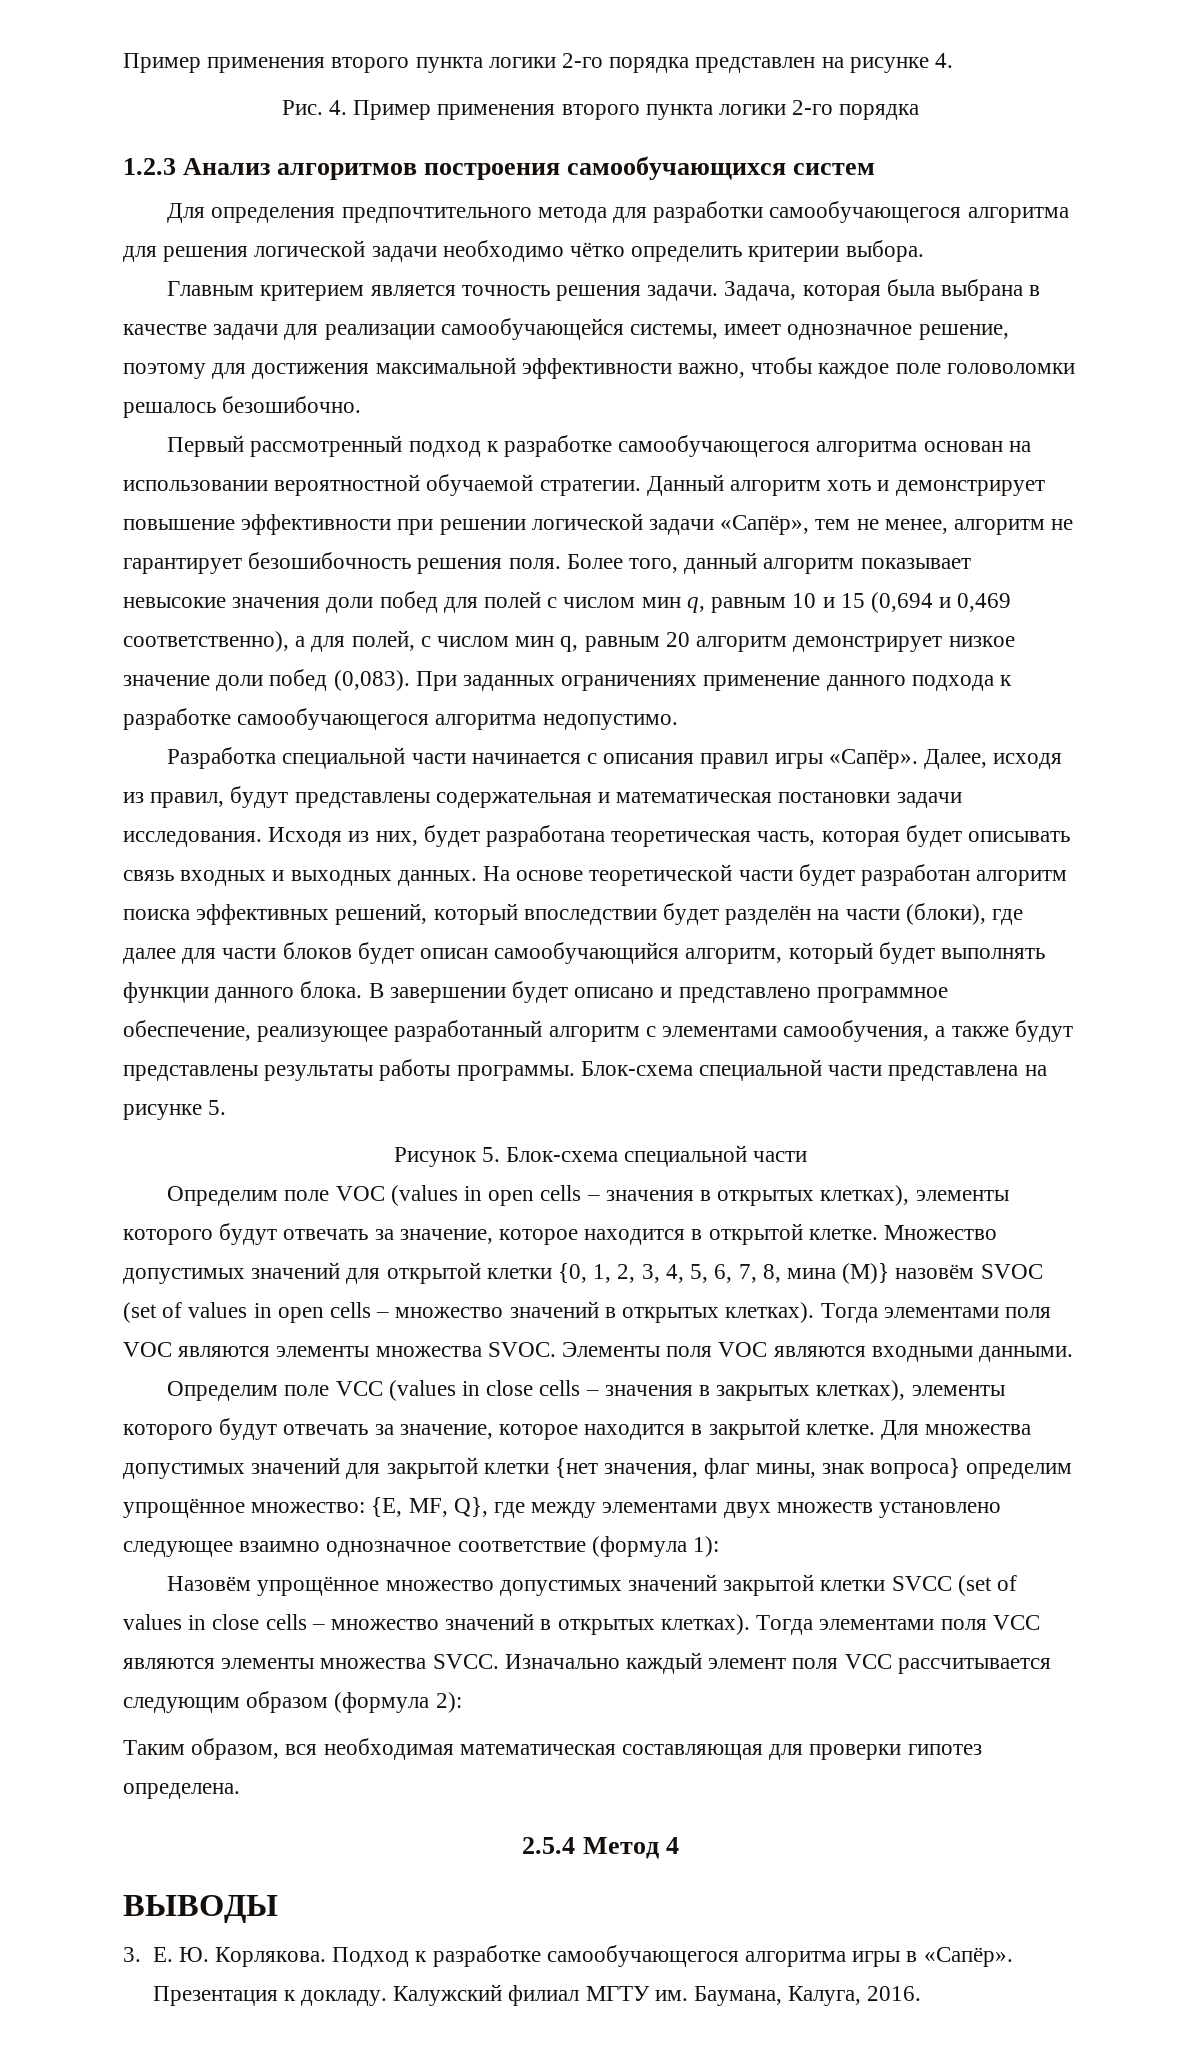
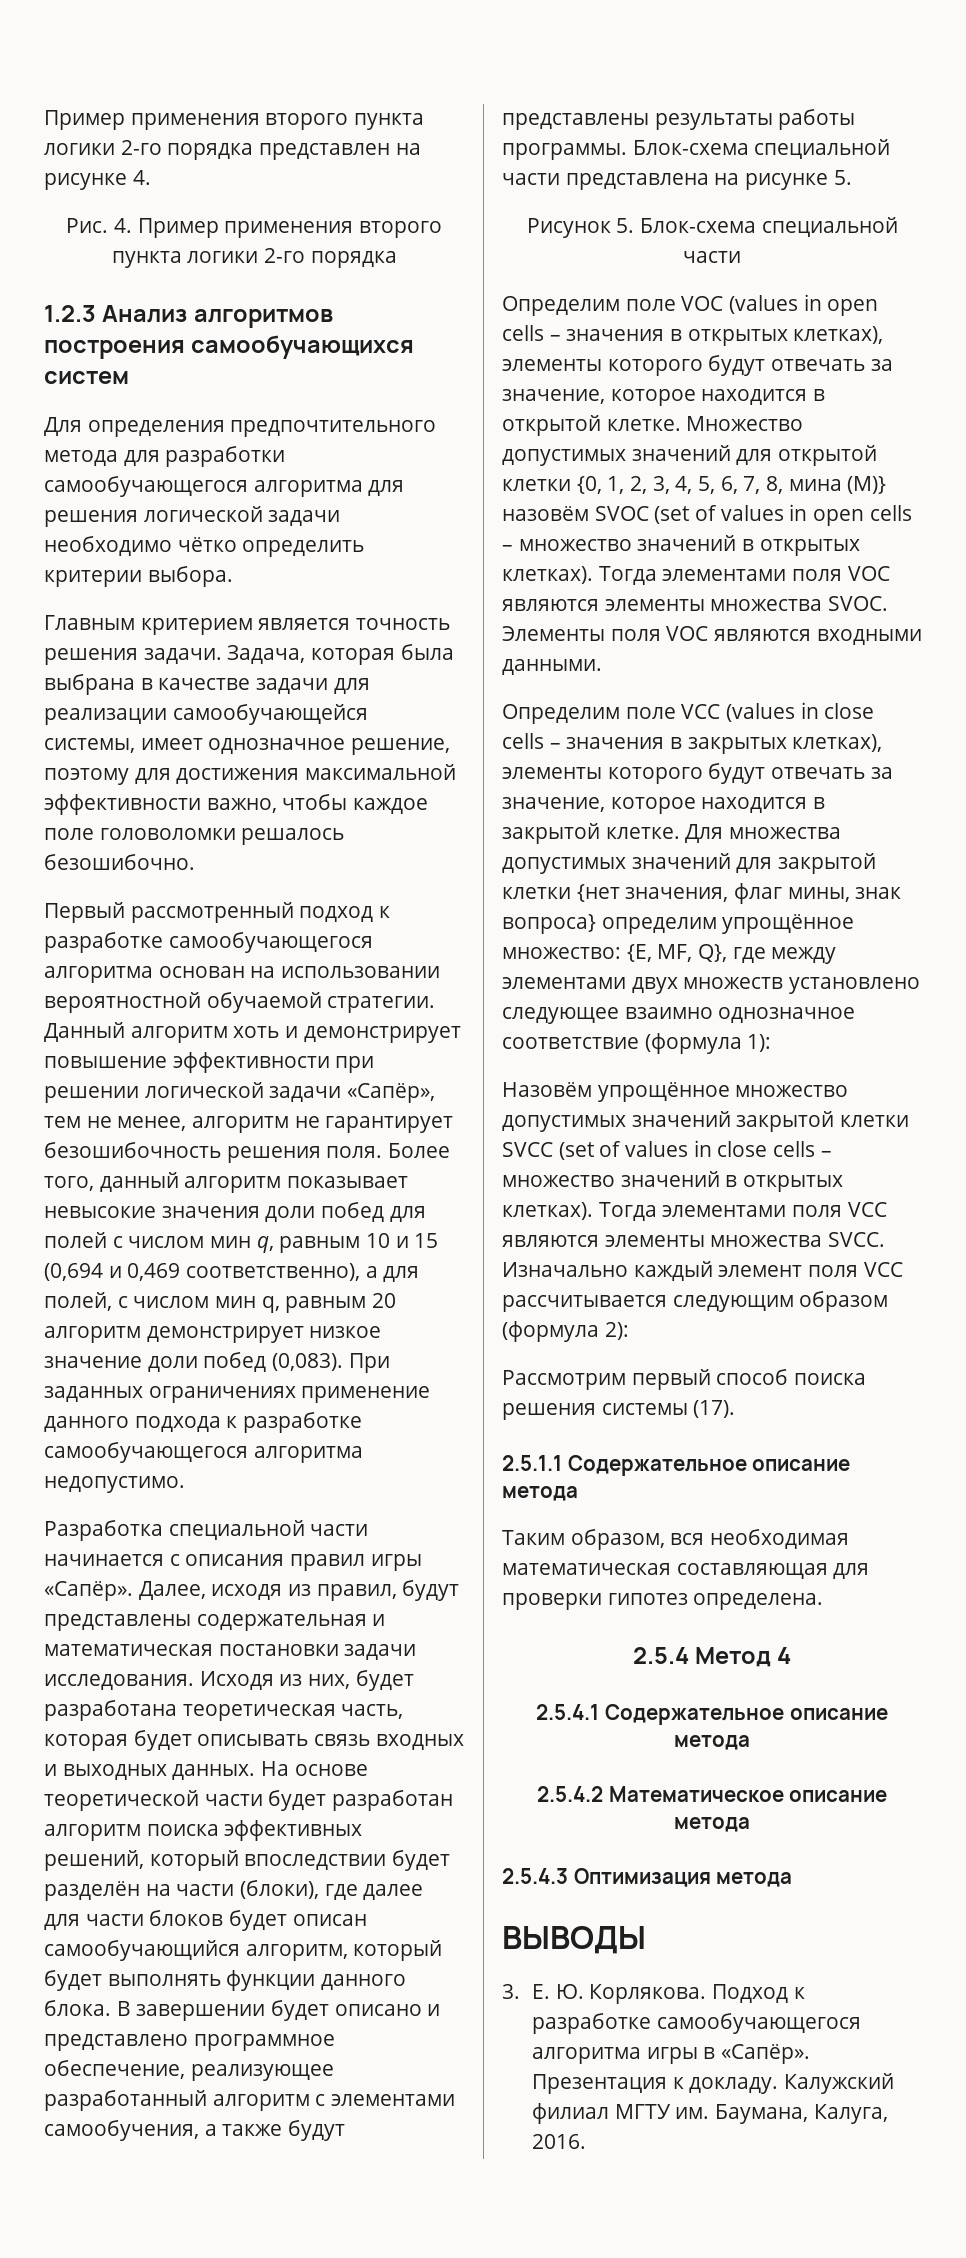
(462, 1702) none -> [502,1369,867,1390] [502,1400,736,1420] [502,1455,851,1476] [502,1486,578,1501] // Рассмотрим первый способ поиска решения системы (17). // 2.5.1.1 Содержательное описание метода
(679, 1845) none -> [536,1704,888,1725] [674,1735,750,1750] [536,1786,888,1802] [674,1817,750,1832] [502,1868,793,1887] // 2.5.4.1 Содержательное описание метода // 2.5.4.2 Математическое описание метода // 2.5.4.3 Оптимизация метода

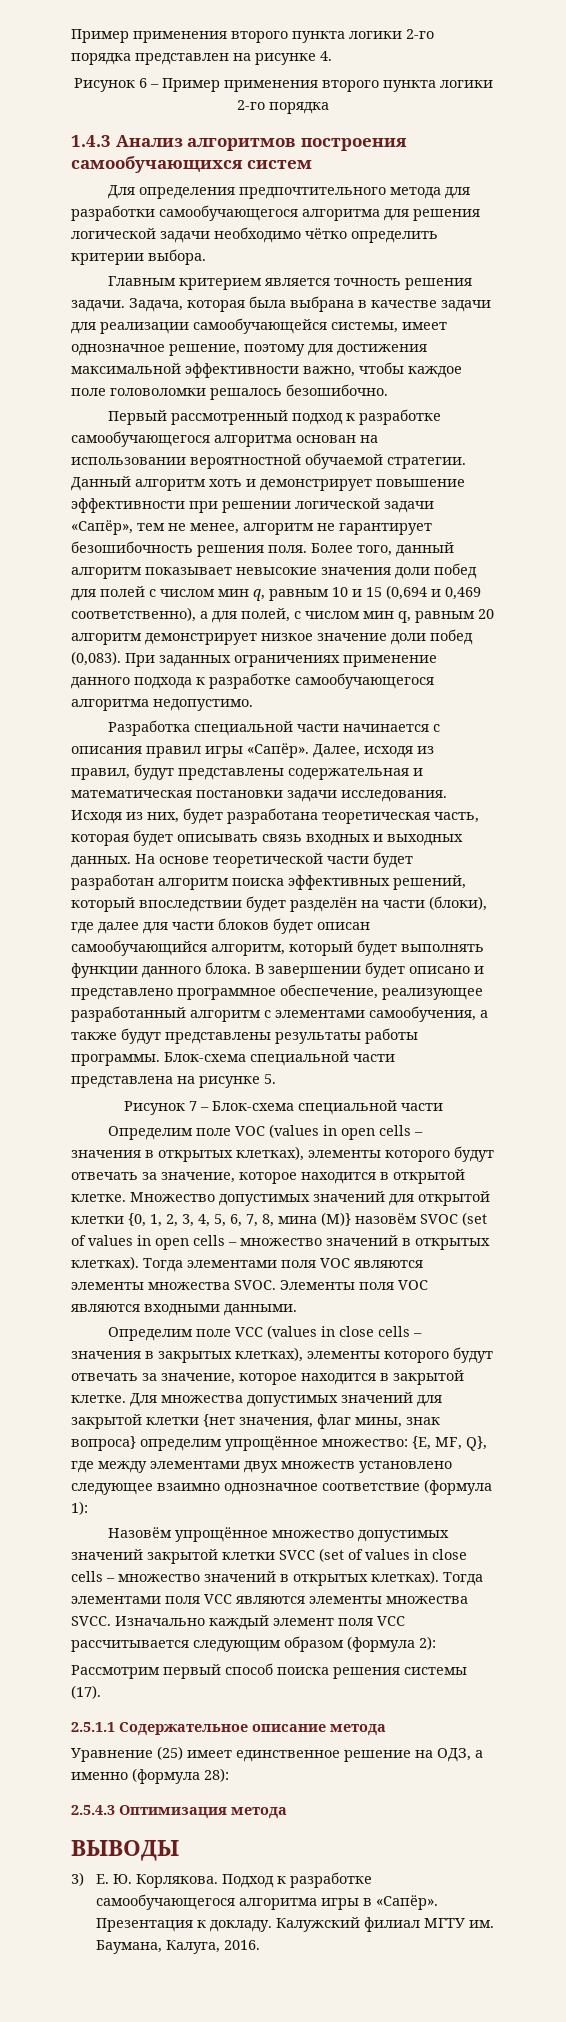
[66,218,132,233] Рис. 4. -> [73,78,159,92] Рисунок 6 –
[44,305,96,322] 1.2.3 -> [71,135,111,147] 1.4.3
[616,218,635,233] 5. -> [188,1101,209,1111] 7 –
[502,1529,850,1550] [502,1563,870,1579] [502,1593,824,1610] [632,1647,792,1667] [536,1704,888,1725] [674,1735,750,1750] [536,1786,888,1802] [674,1817,750,1832] Таким образом, вся необходимая математическая составляющая для проверки гипотез определена. // 2.5.4 Метод 4 // 2.5.4.1 Содержательное описание метода // 2.5.4.2 Математическое описание метода -> [71,1746,483,1762] [71,1768,229,1784] Уравнение (25) имеет единственное решение на ОДЗ, а именно (формула 28):
[502,1984,520,1999] 3. -> [71,1872,84,1886] 3)

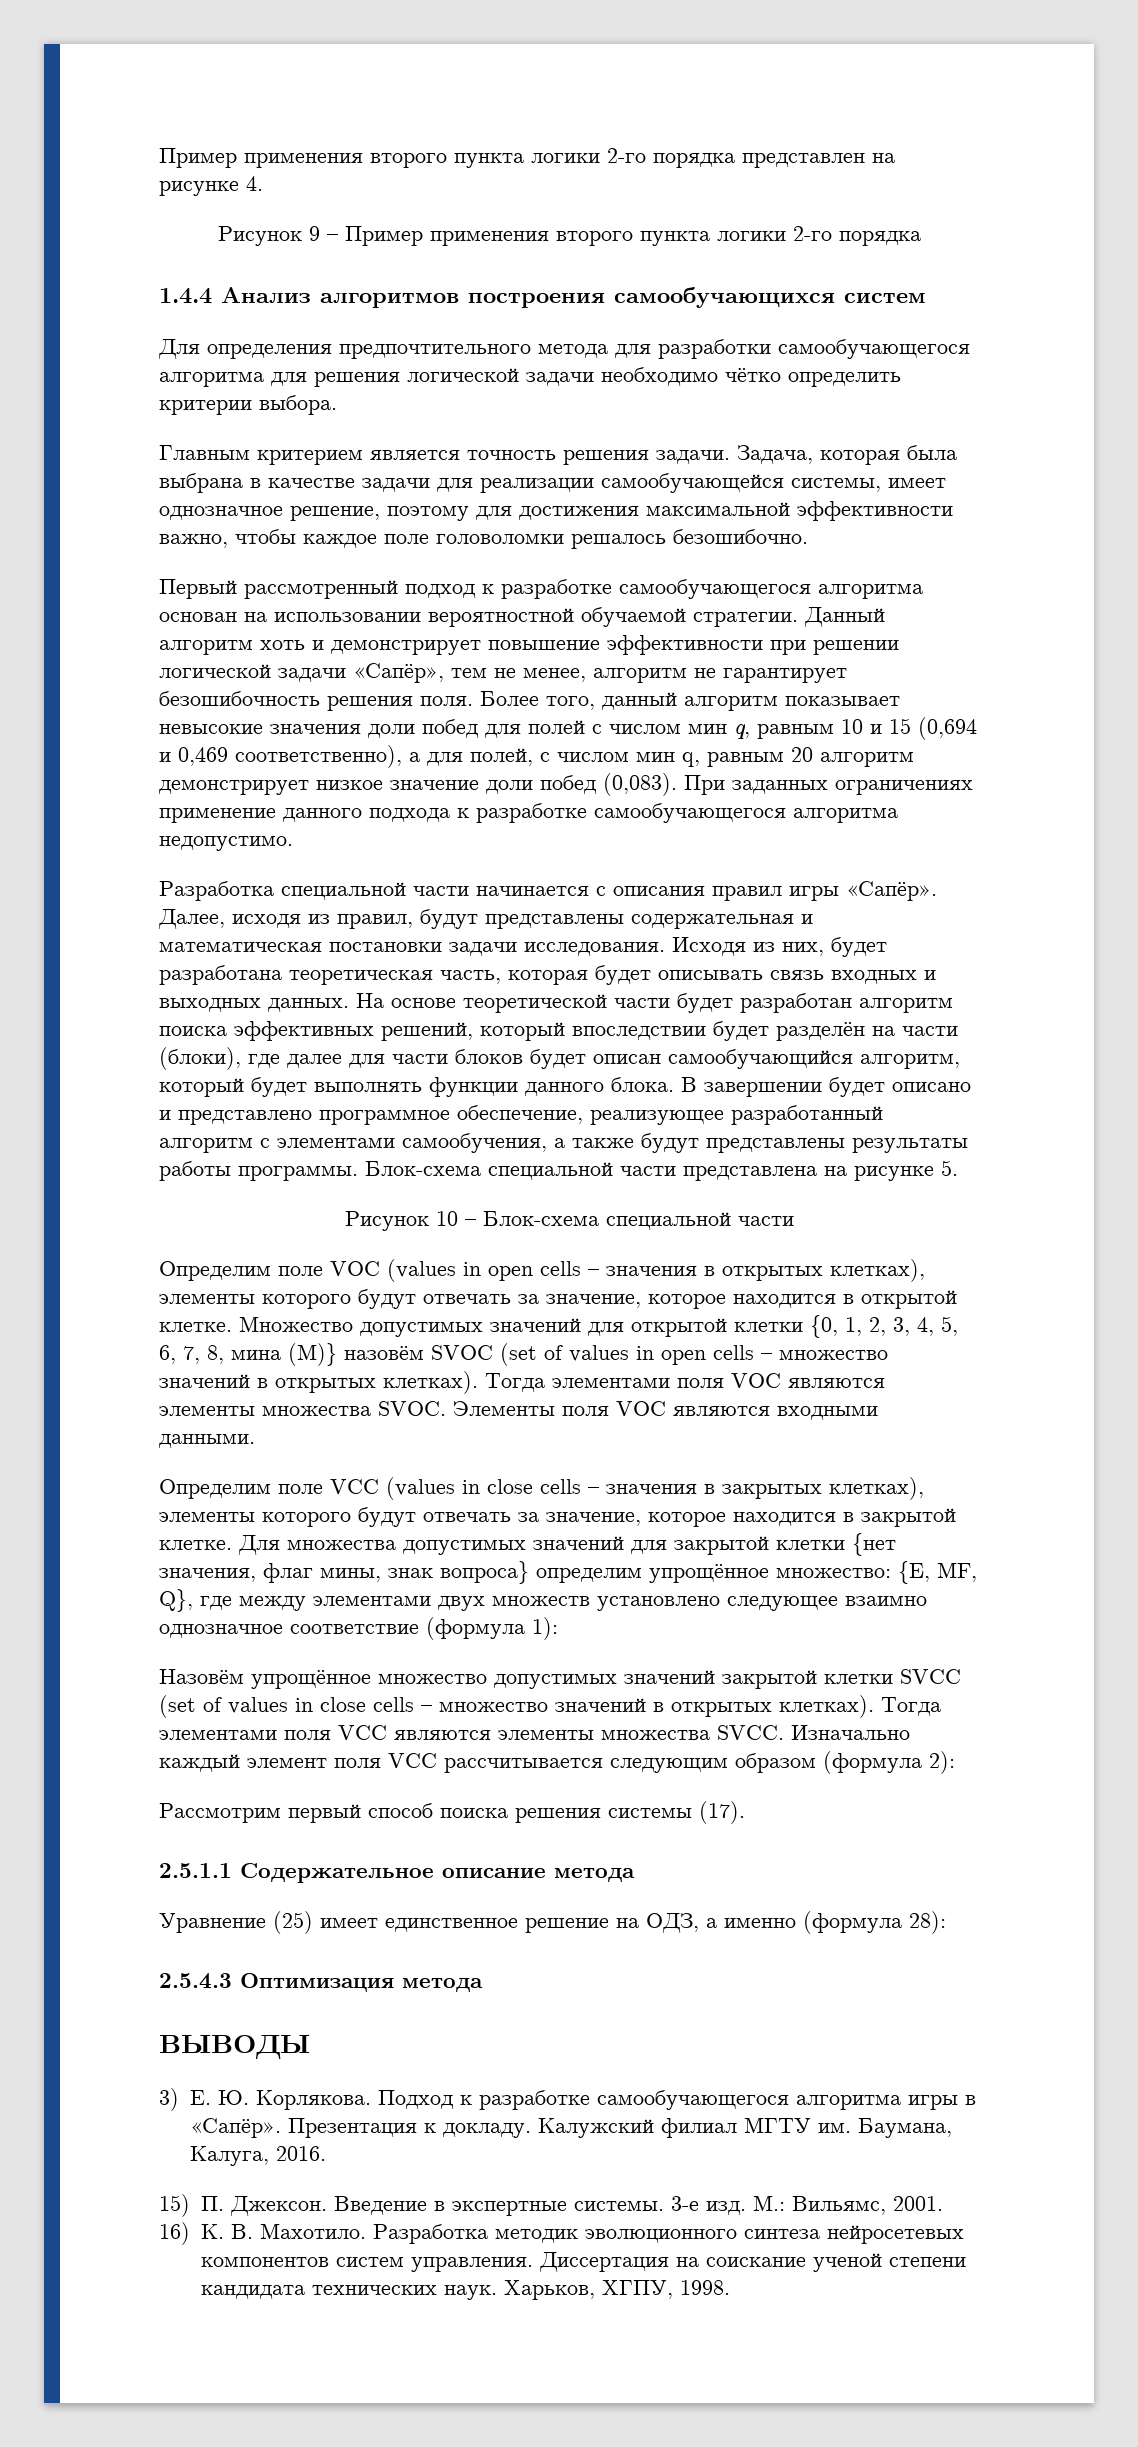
[138,78,147,88] 6 -> [308,226,320,241] 9
[71,135,111,147] 1.4.3 -> [159,288,212,304] 1.4.4
[188,1101,197,1111] 7 -> [435,1211,458,1226] 10
(260, 1945) none -> [159,2194,943,2217] [159,2222,964,2245] [200,2252,966,2272] [200,2280,730,2300] // 15) П. Джексон. Введение в экспертные системы. 3-е изд. М.: Вильямс, 2001. // 16) К. В. Махотило. Разработка методик эволюционного синтеза нейросетевых компонентов систем управления. Диссертация на соискание ученой степени кандидата технических наук. Харьков, ХГПУ, 1998.

